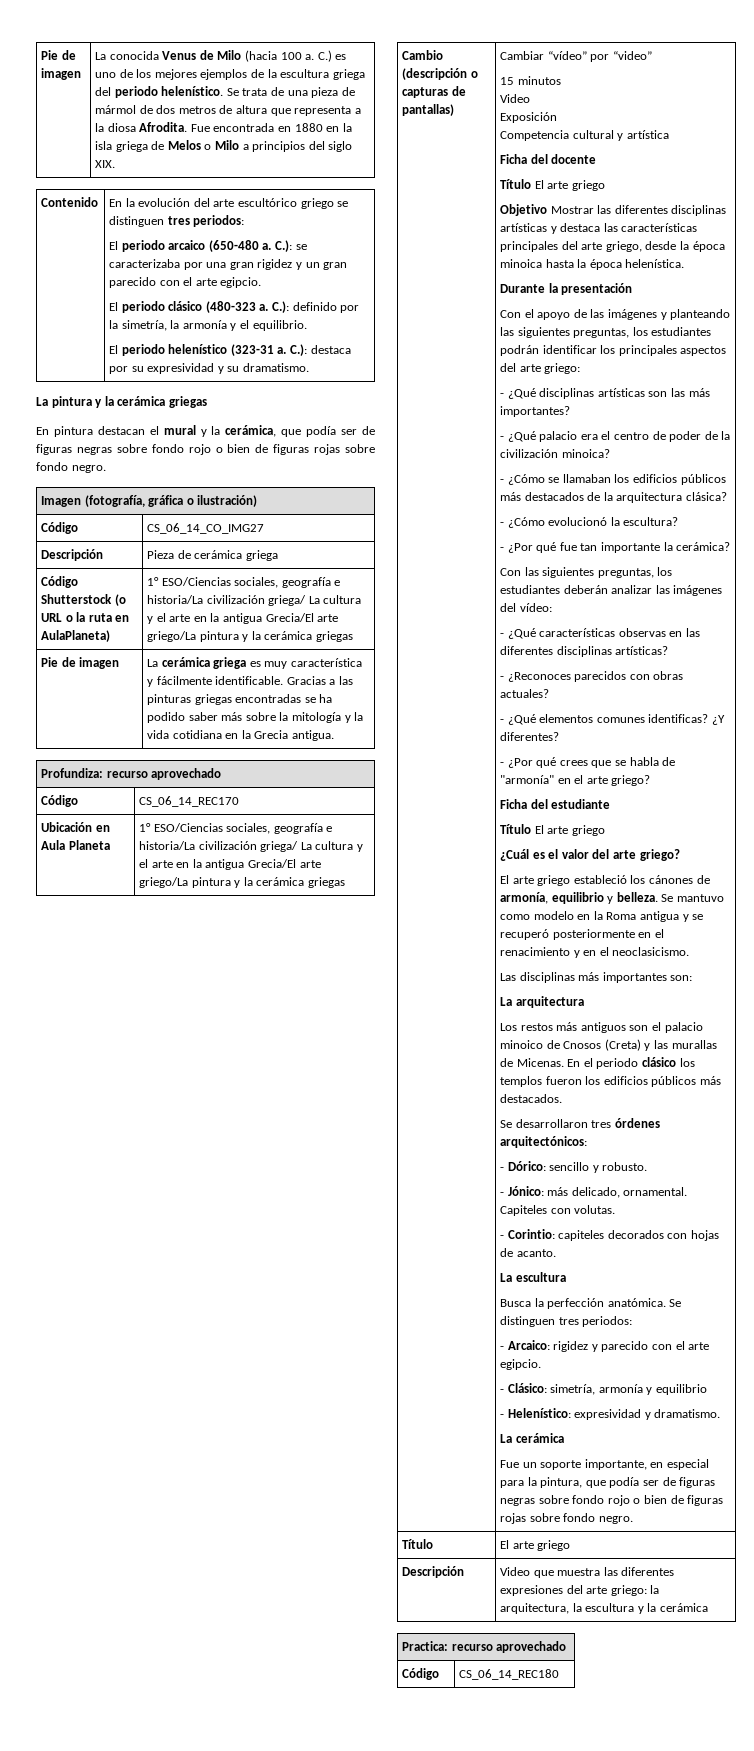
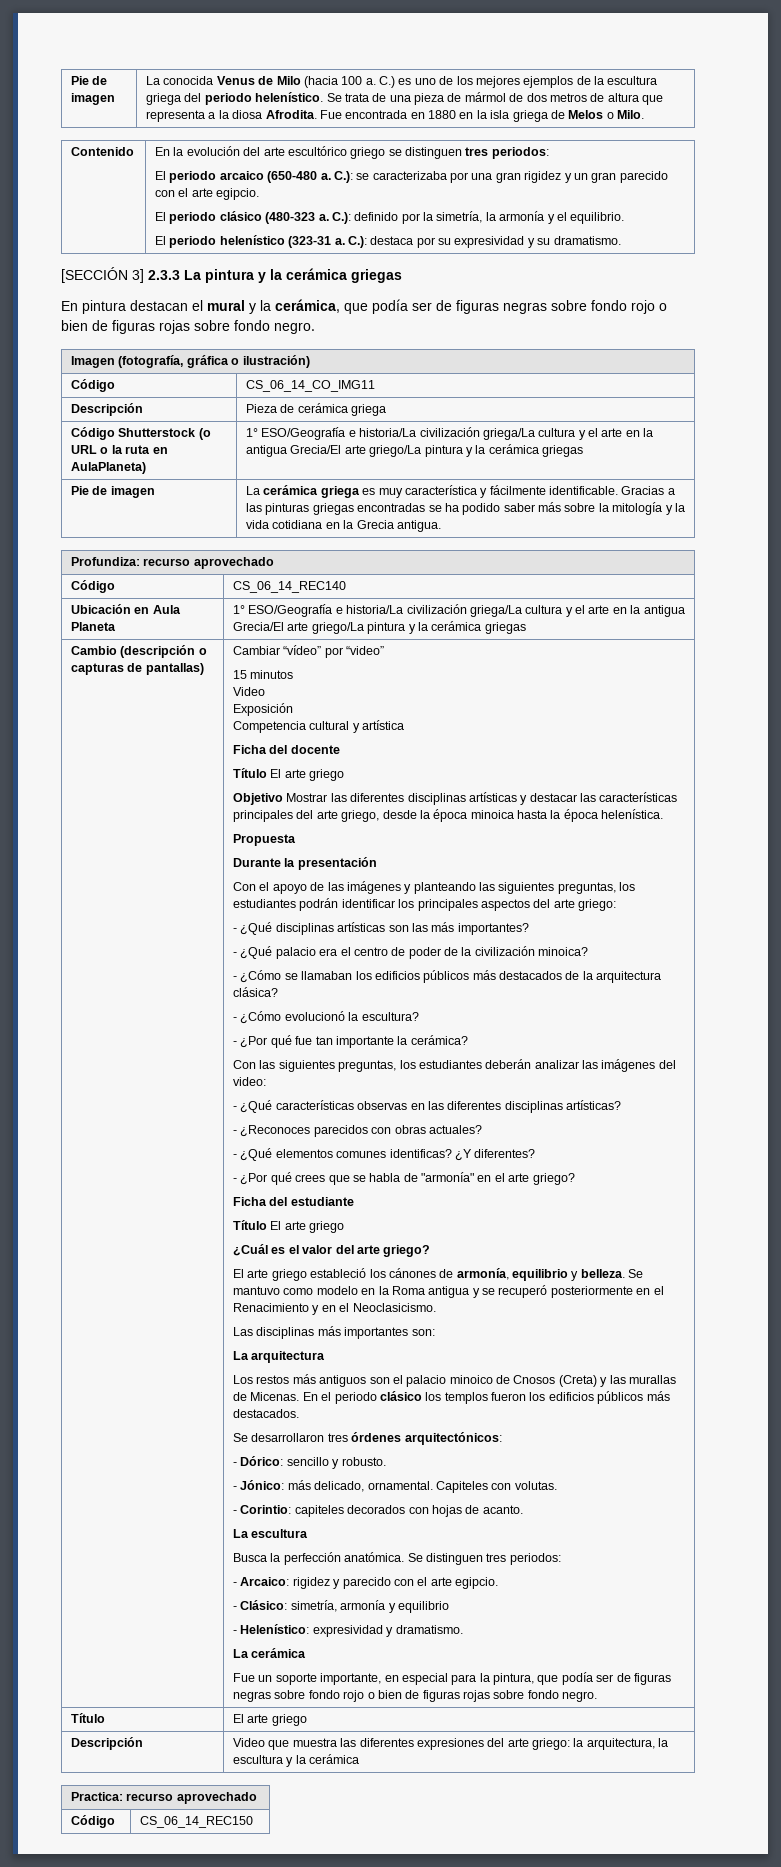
[214,140,353,152] [95,160,116,168] Milo a principios del siglo XIX. -> [617,110,645,119] Milo.
(309, 367) none -> [61,267,180,283] [SECCIÓN 3] 2.3.3
[147,523,265,534] CS_06_14_CO_IMG27 -> [246,380,376,392] CS_06_14_CO_IMG11
[161,577,341,588] [147,595,320,606] ESO/Ciencias sociales, geografía e historia/La civilización griega/ La -> [261,427,535,440] ESO/Geografía e historia/La civilización griega/La
[139,796,240,807] CS_06_14_REC170 -> [233,581,347,593] CS_06_14_REC140
[153,823,333,834] [139,841,312,852] ESO/Ciencias sociales, geografía e historia/La civilización griega/ La -> [248,604,522,617] ESO/Geografía e historia/La civilización griega/La
[560,223,601,232] destaca -> [529,793,577,802] destacar
(685, 263) none -> [233,834,297,846] // Propuesta
[519,603,552,612] vídeo: -> [233,1077,267,1086] video:
[500,947,571,956] renacimiento -> [233,1303,310,1312] Renacimiento
[612,947,690,956] neoclasicismo. -> [352,1303,436,1312] Neoclasicismo.
[459,1669,560,1680] CS_06_14_REC180 -> [140,1816,254,1828] CS_06_14_REC150

